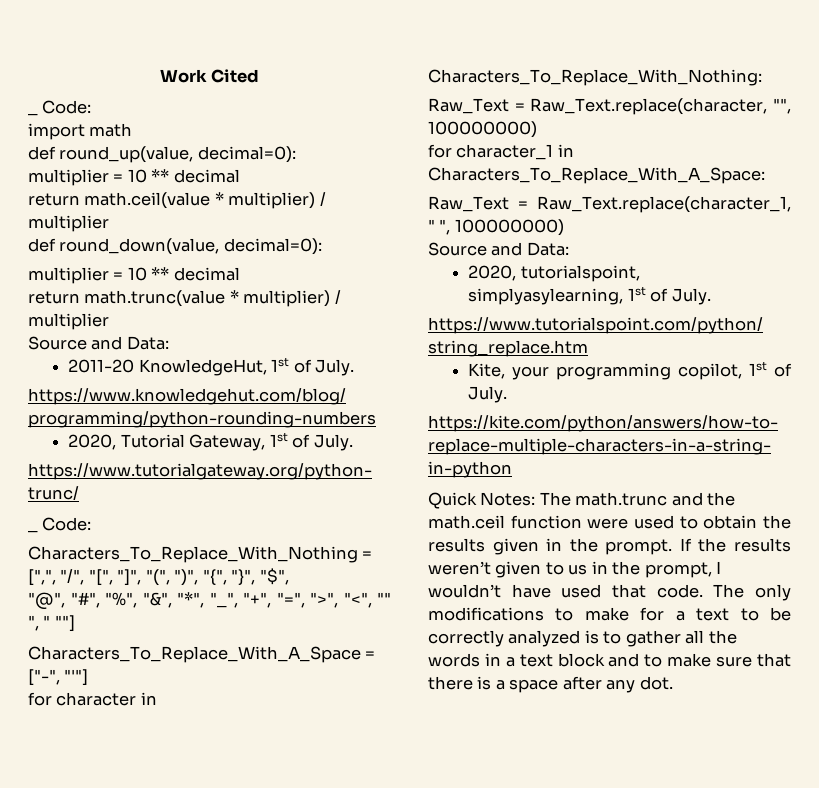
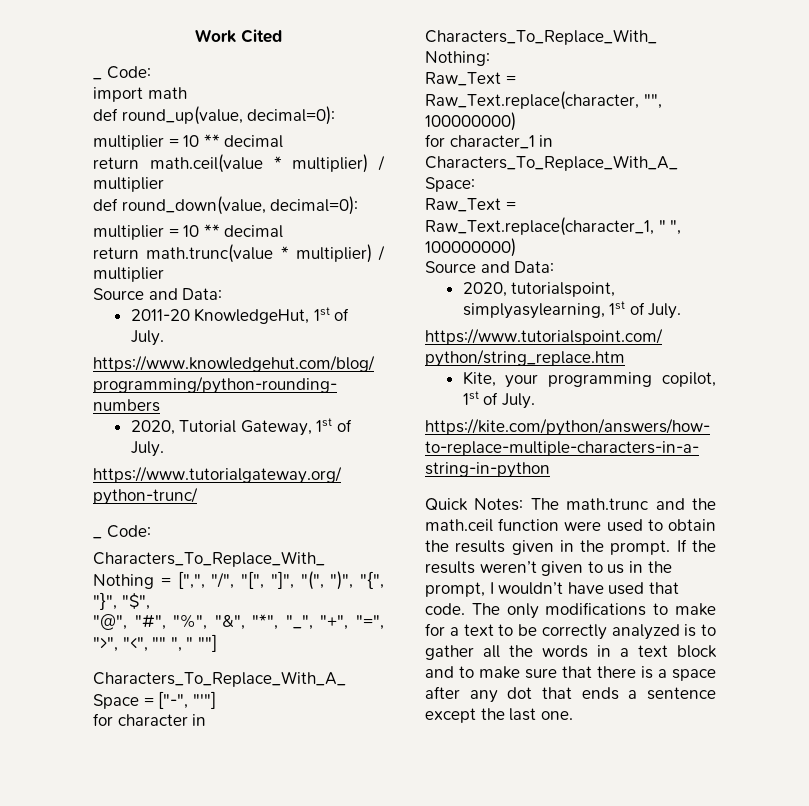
[639,676,673,690] dot. -> [507,687,716,700] [425,708,573,723] dot that ends a sentence except the last one.

